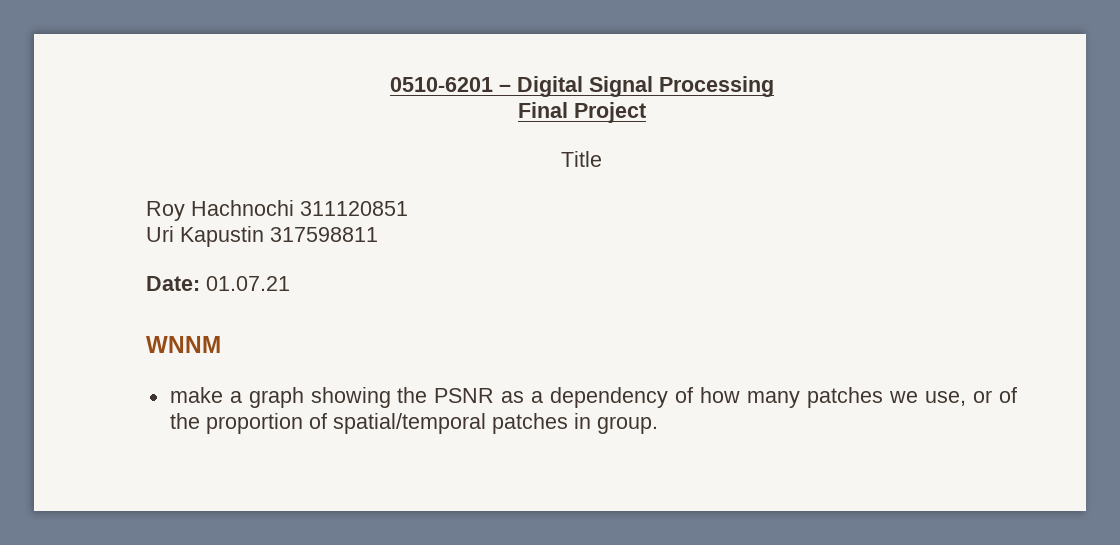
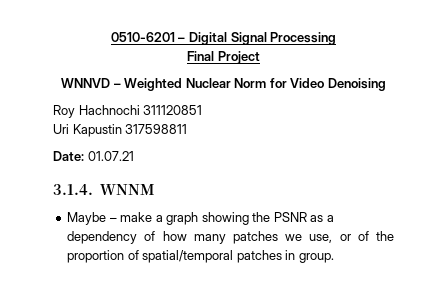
[561,151,602,167] Title -> [61,78,386,91] WNNVD – Weighted Nuclear Norm for Video Denoising
(290, 283) none -> [53,184,93,195] 3.1.4.
(221, 344) none -> [67,212,117,225] Maybe –

